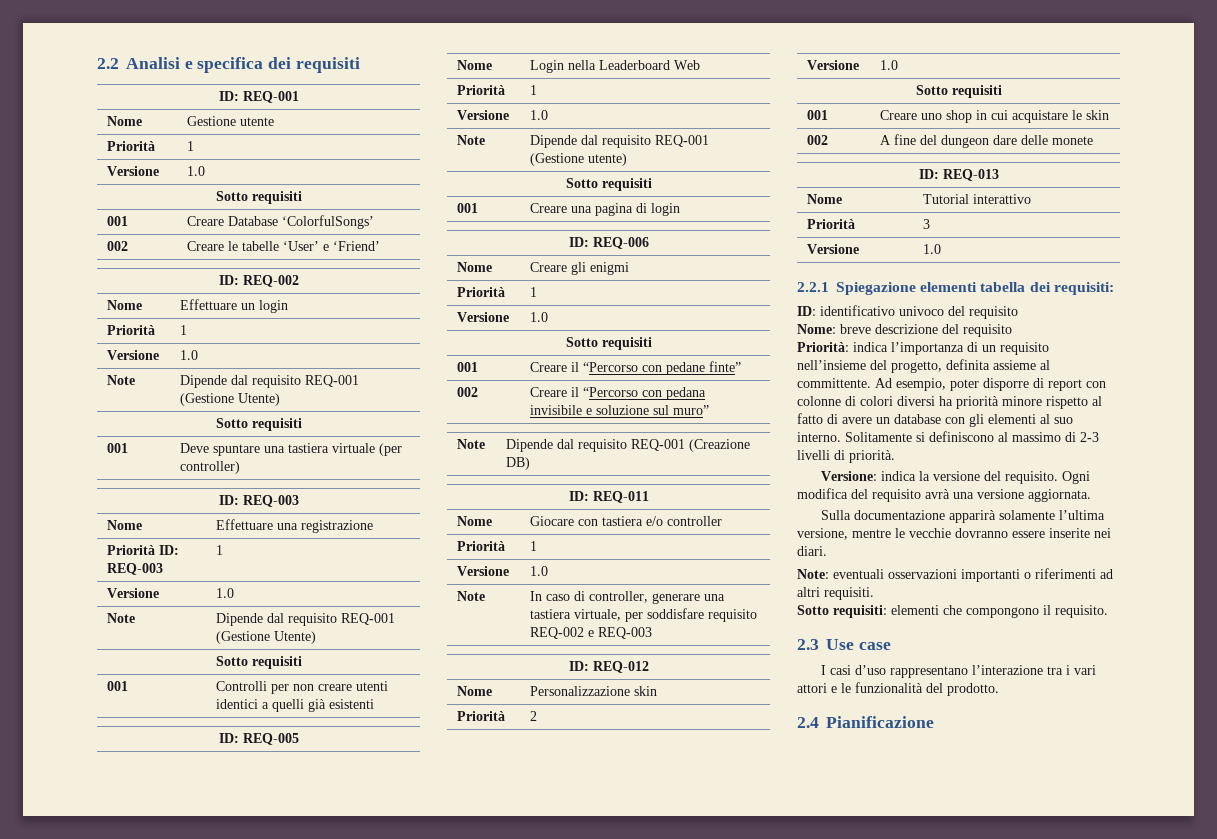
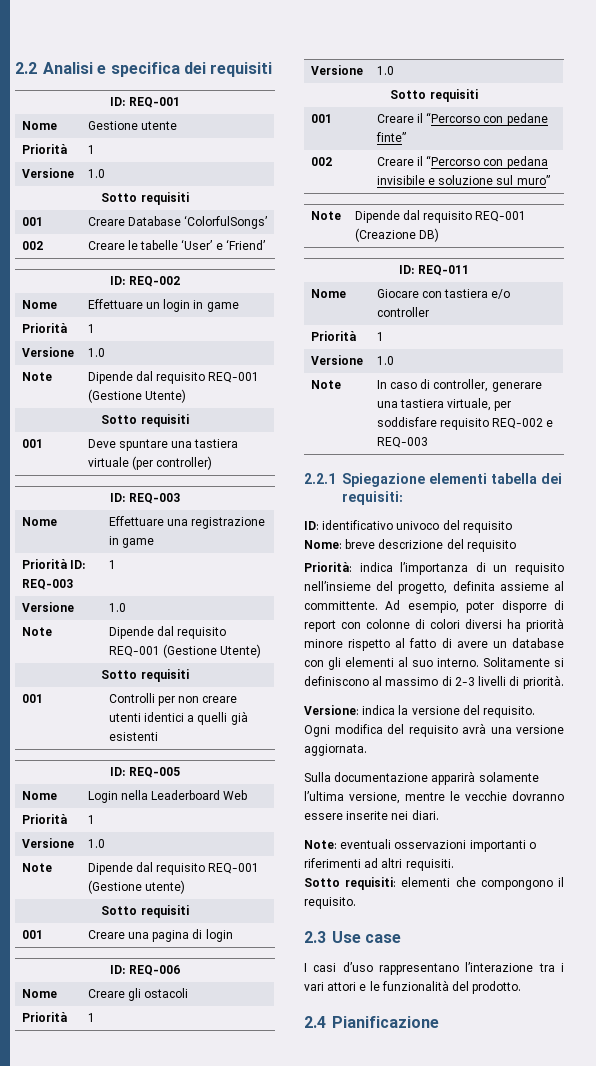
(289, 306) none -> [193,300,239,312] in game
(374, 526) none -> [108,536,154,548] in game
[590,262,630,275] enigmi -> [144,988,189,998] ostacoli
[568,661,649,673] [457,686,493,696] [530,686,658,696] [457,711,506,721] [530,711,538,721] [807,60,860,70] [880,60,899,70] [915,85,1002,98] [807,110,829,120] [880,110,1110,123] [807,135,829,145] [880,134,1094,148] [918,169,999,181] [807,194,843,204] [923,194,1032,204] [807,219,856,229] [923,219,931,229] [807,244,860,254] [923,244,942,254] // ID: REQ-012 // Nome | Personalizzazione skin // Priorità | 2 // Versione | 1.0 // Sotto requisiti // 001 | Creare uno shop in cui acquistare le skin // 002 | A fine del dungeon dare delle monete // ID: REQ-013 // Nome | Tutorial interattivo // Priorità | 3 // Versione | 1.0 -> (428, 442) none

